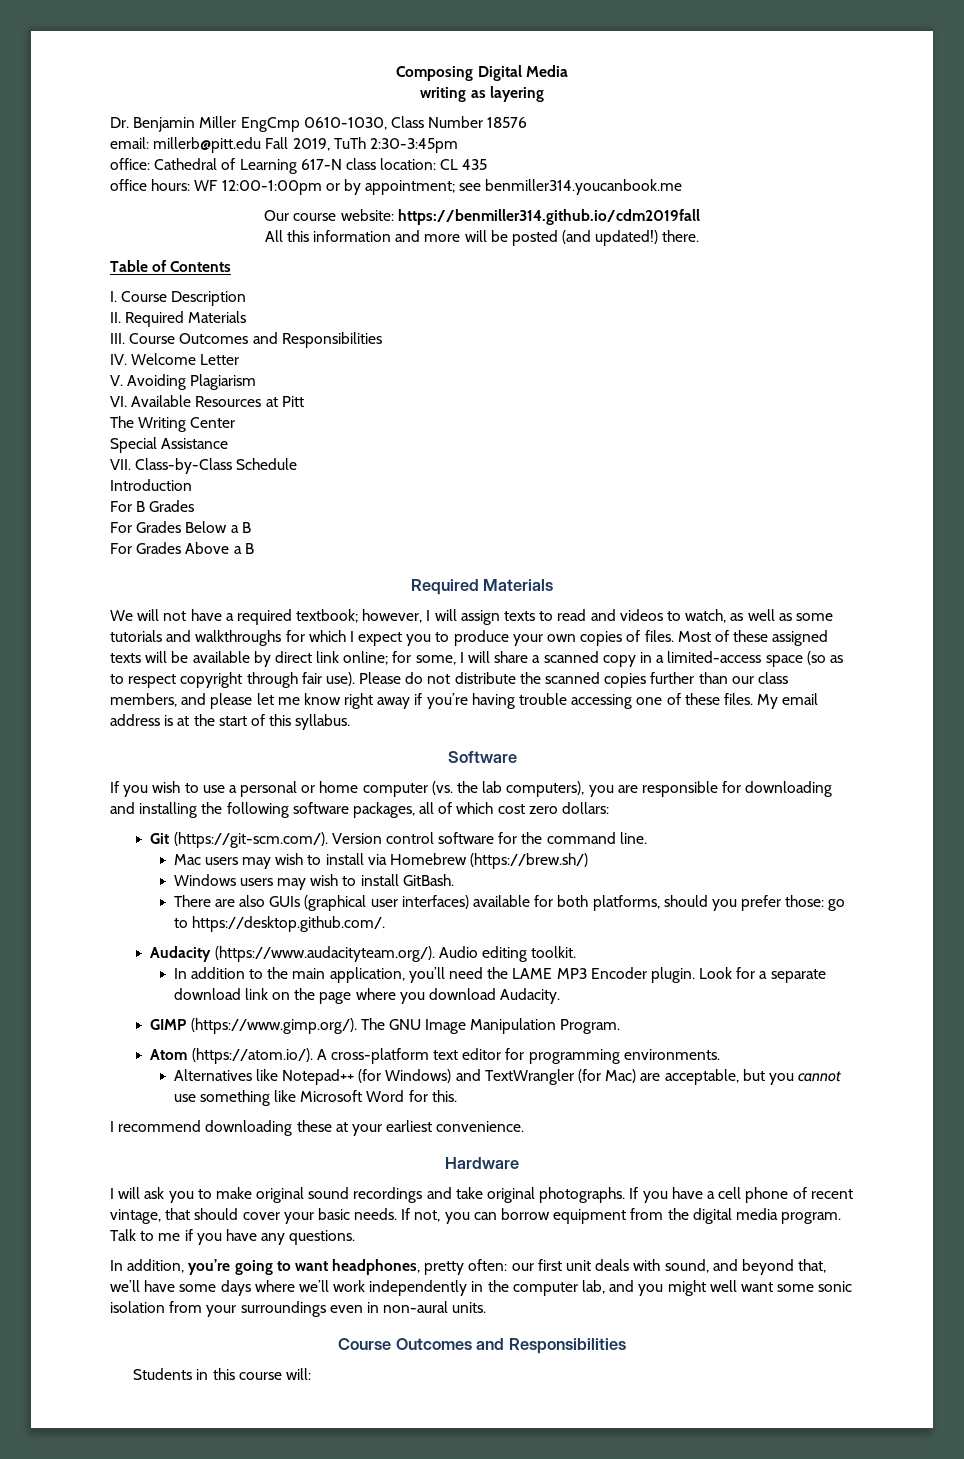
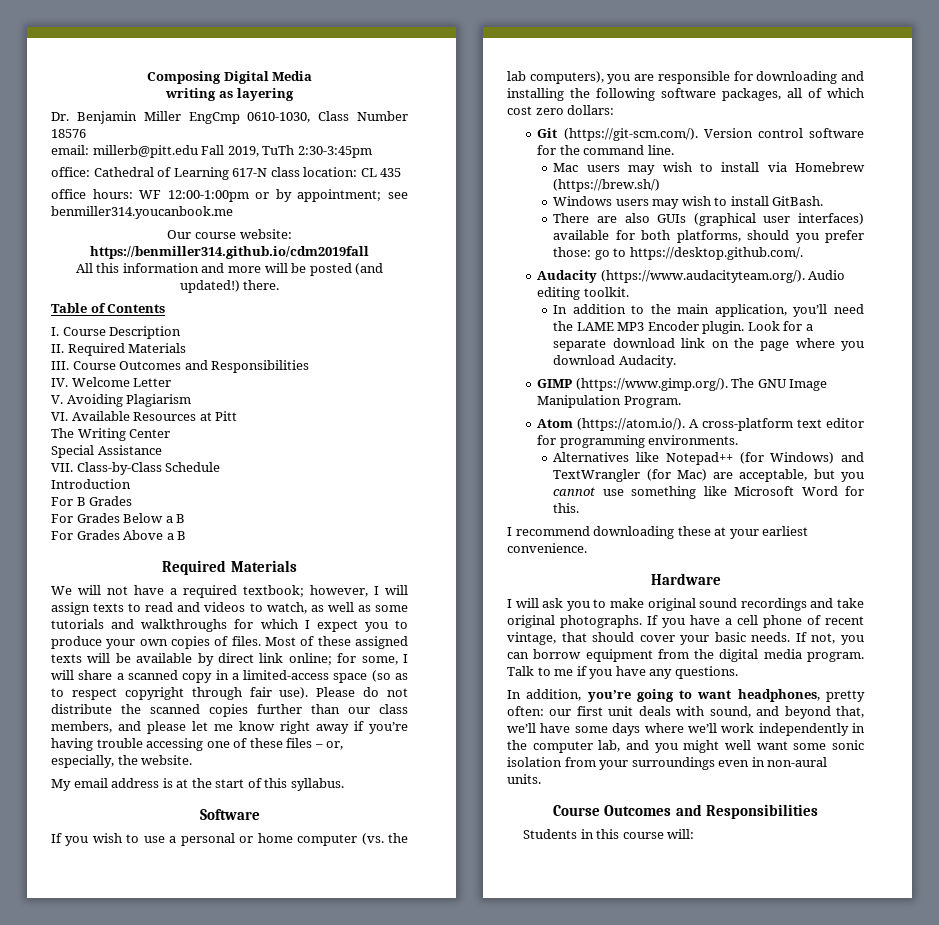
[723,693,753,705] files. -> [286,738,344,750] [51,755,193,768] files – or, especially, the website. //

